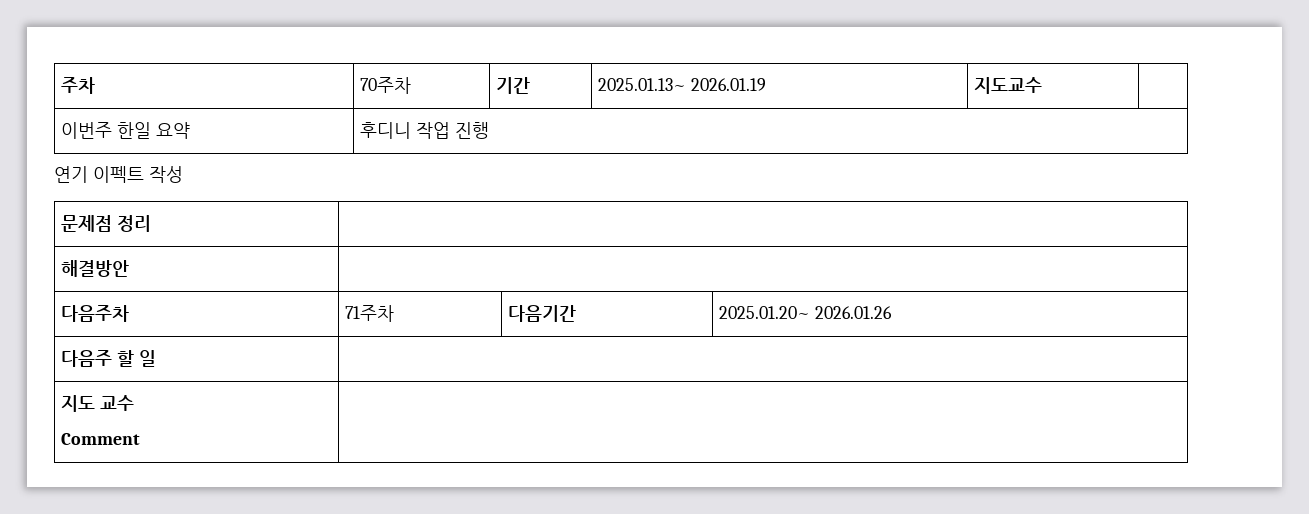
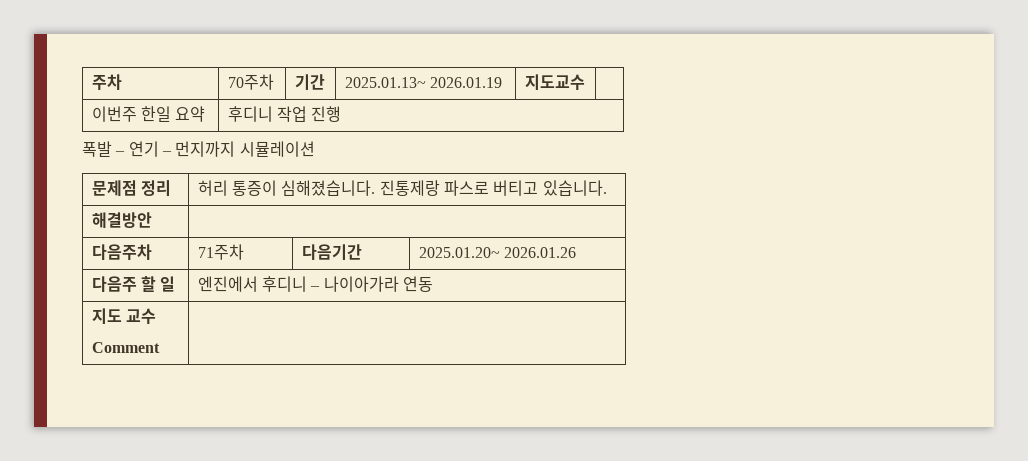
[54,166,183,183] [61,215,152,232] 연기 이펙트 작성 // 문제점 정리 | -> [82,141,315,157] [91,180,172,196] [197,180,607,196] 폭발 – 연기 – 먼지까지 시뮬레이션 // 문제점 정리 | 허리 통증이 심해졌습니다. 진통제랑 파스로 버티고 있습니다.
(157, 358) none -> [197,276,434,292] 엔진에서 후디니 – 나이아가라 연동

